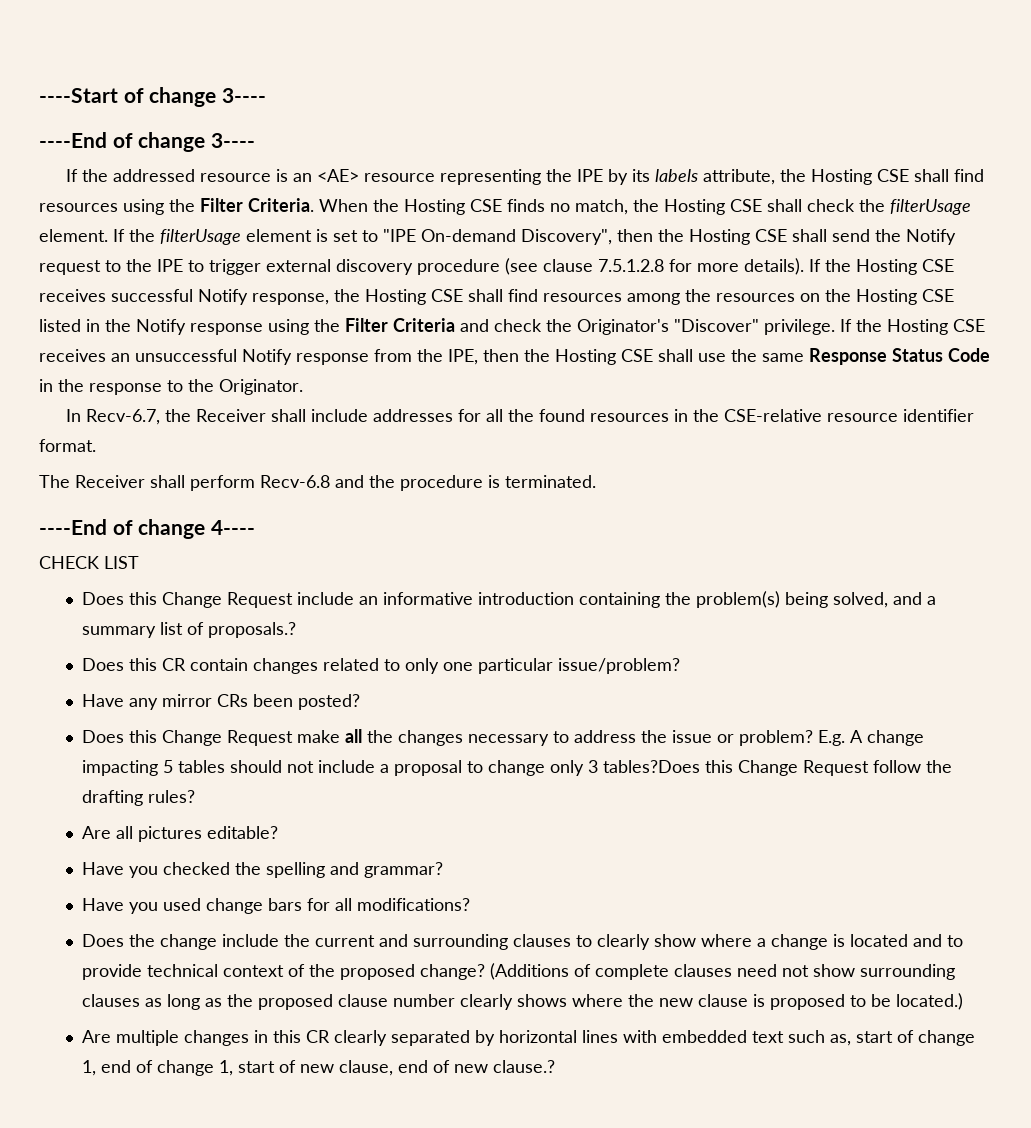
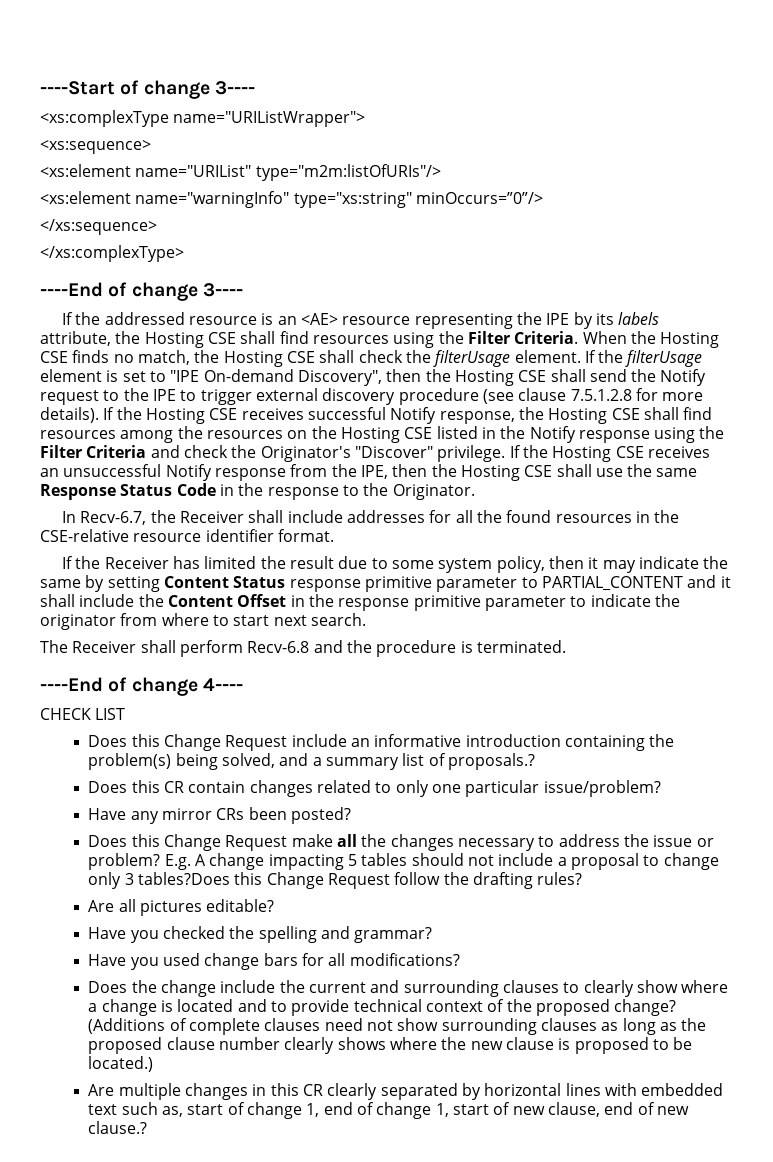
(267, 95) none -> [40,110,366,127] [40,140,151,154] [40,164,441,181] [40,191,543,208] [40,219,157,235] [40,245,184,262] // <xs:complexType name="URIListWrapper"> // <xs:sequence> // <xs:element name="URIList" type="m2m:listOfURIs"/> // <xs:element name="warningInfo" type="xs:string" minOccurs=”0”/> // </xs:sequence> // </xs:complexType>
(96, 445) none -> [62,556,729,573] [40,575,731,592] [40,594,680,611] [40,613,366,630] // If the Receiver has limited the result due to some system policy, then it may indicate the same by setting Content Status response primitive parameter to PARTIAL_CONTENT and it shall include the Content Offset in the response primitive parameter to indicate the originator from where to start next search.

